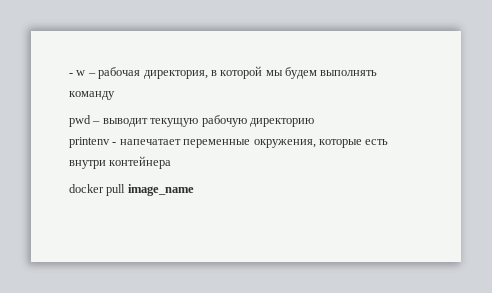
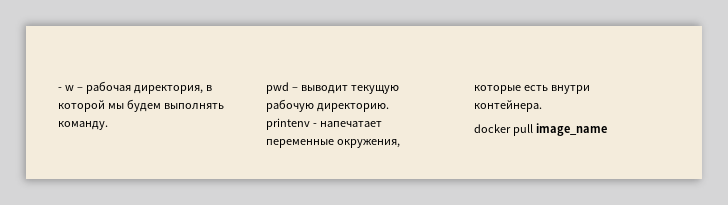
[69,91,115,100] команду -> [58,121,108,130] команду.
[249,118,314,127] директорию -> [316,103,389,112] директорию.
[109,156,172,169] контейнера -> [474,100,542,112] контейнера.

